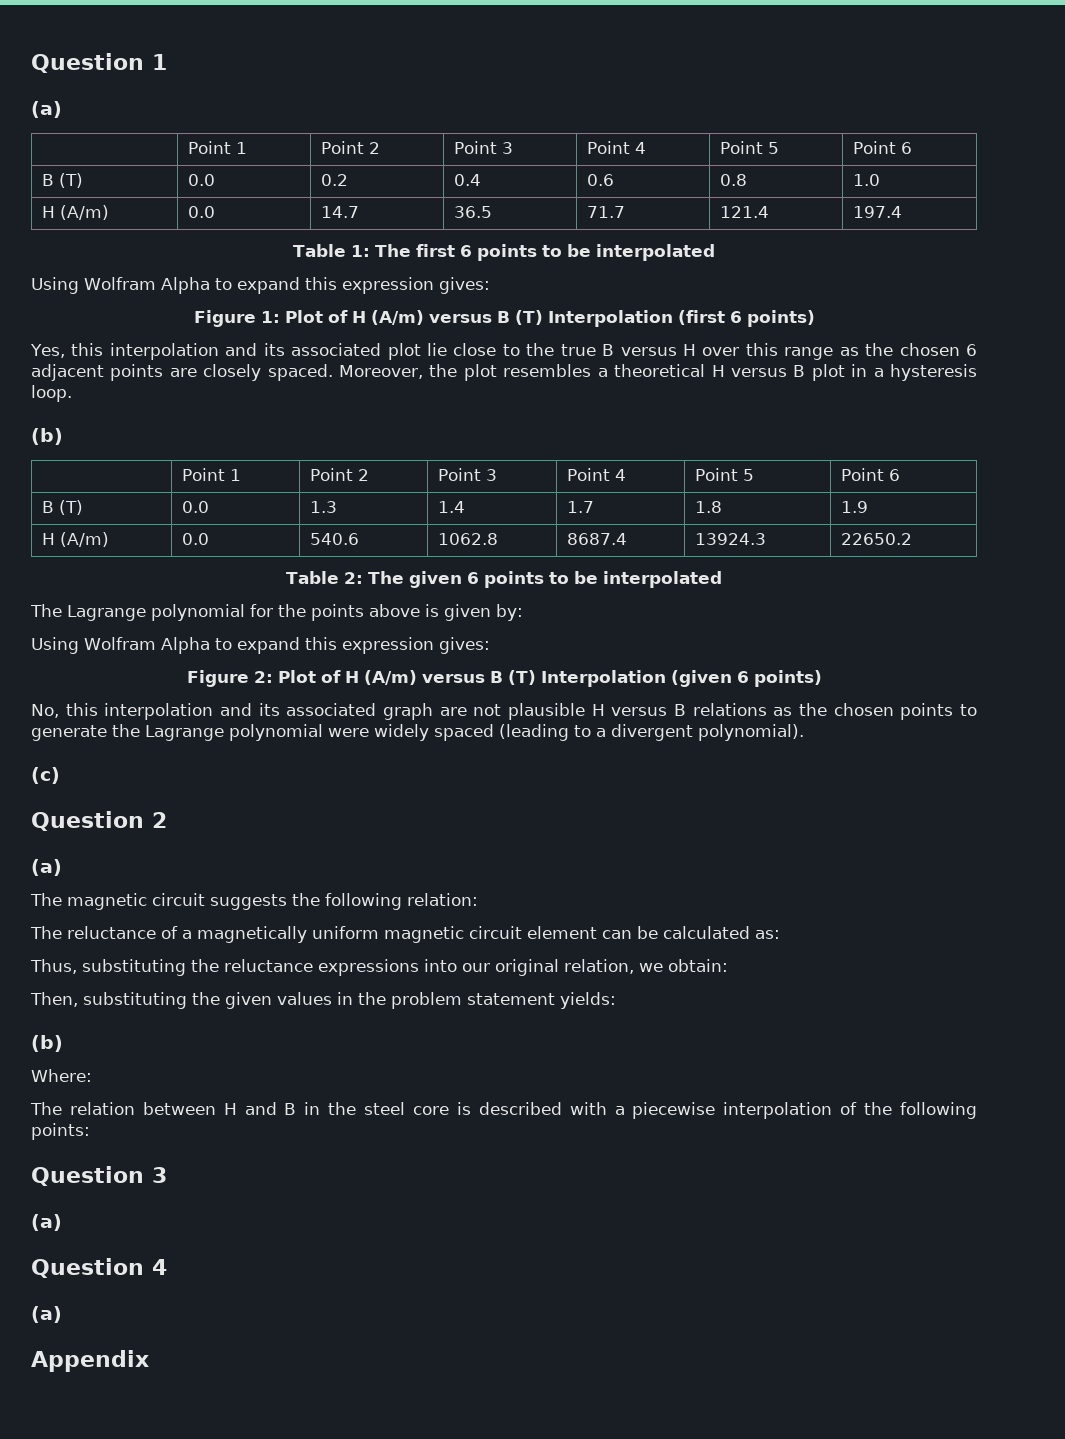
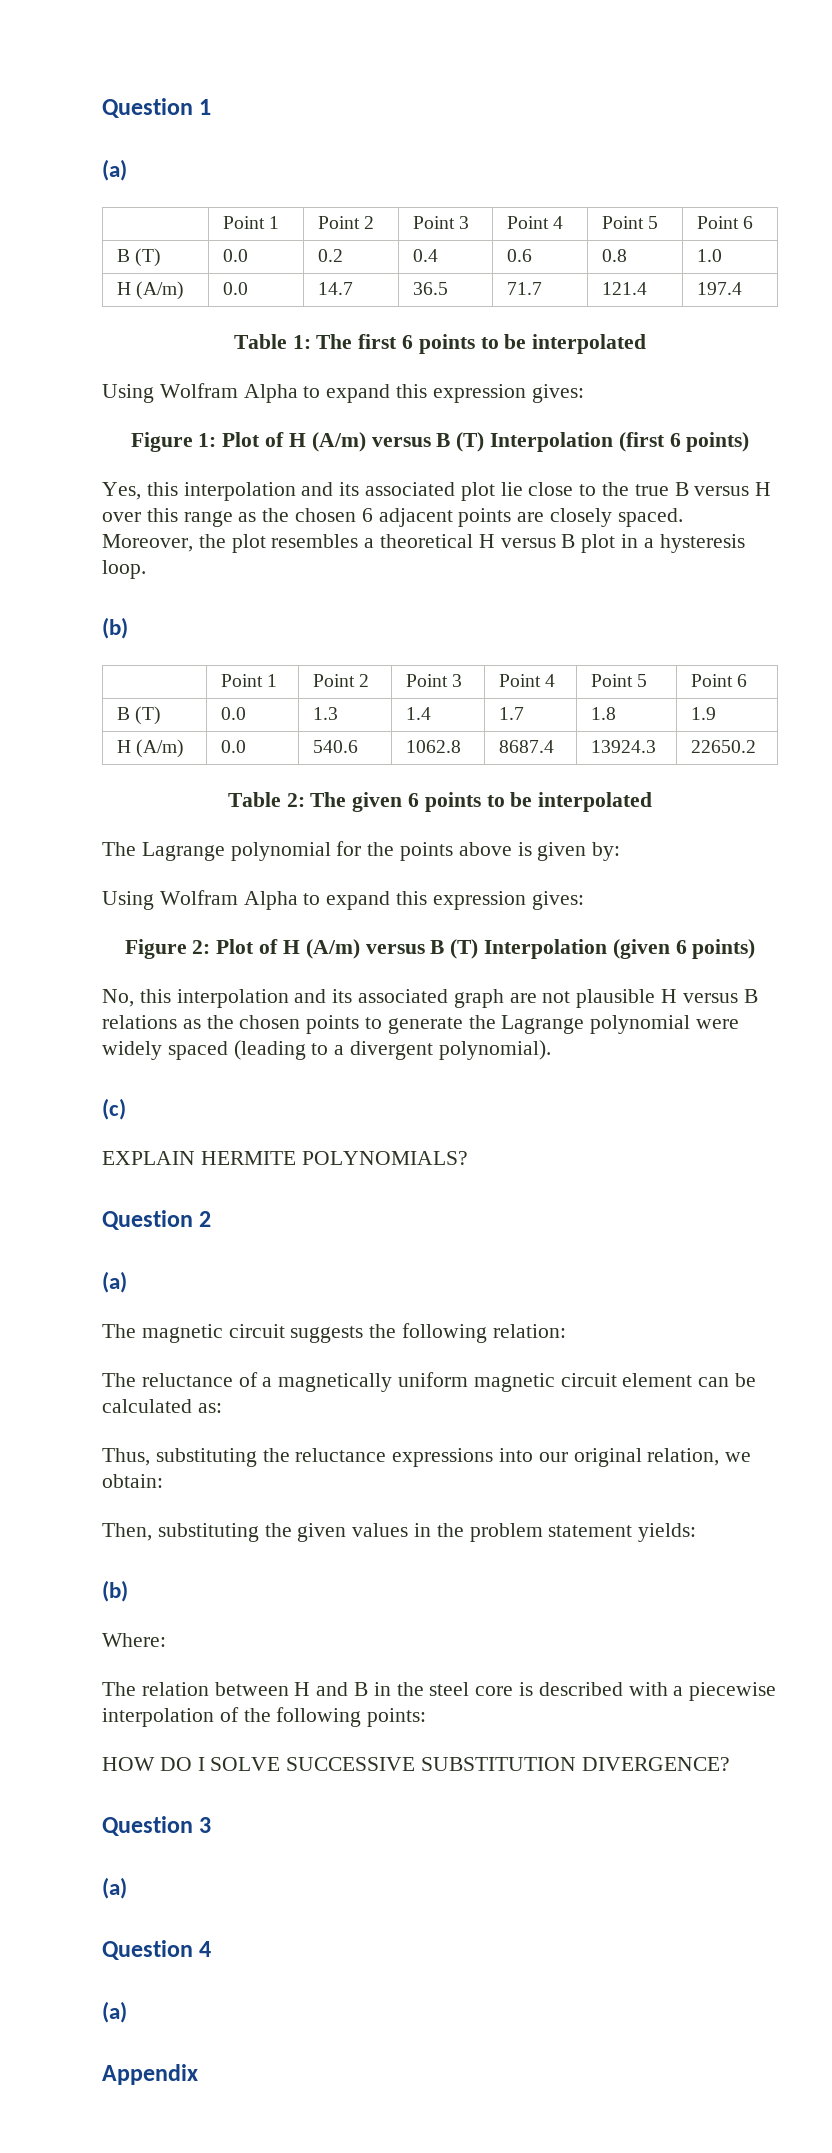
(60, 775) none -> [102,1151,468,1165] // EXPLAIN HERMITE POLYNOMIALS?
(90, 1131) none -> [102,1757,730,1771] // HOW DO I SOLVE SUCCESSIVE SUBSTITUTION DIVERGENCE?

